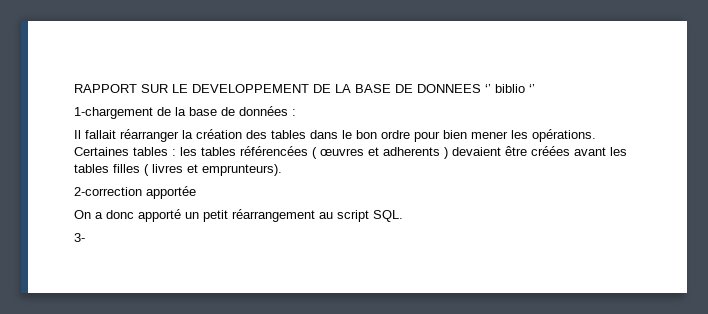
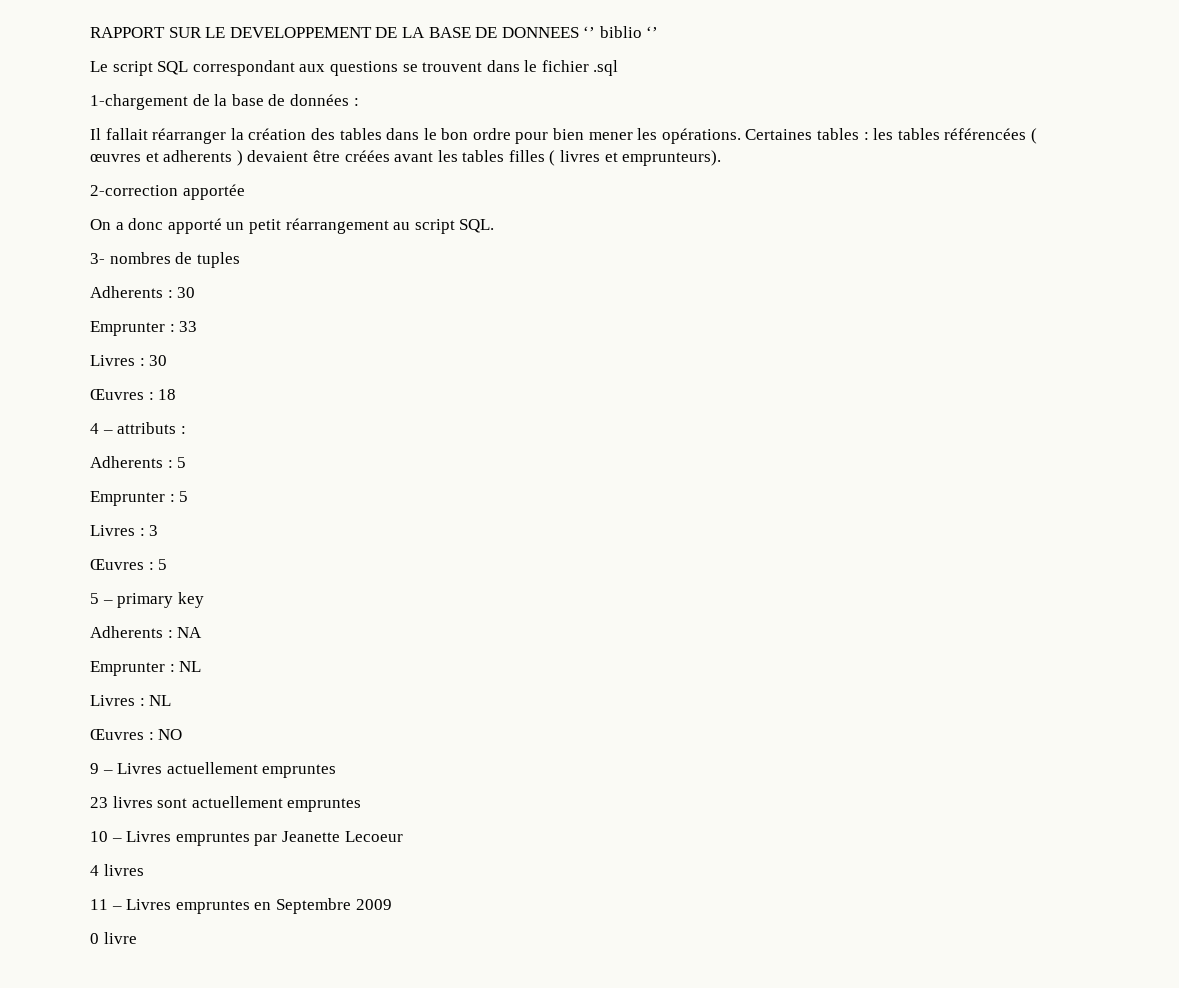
(535, 88) none -> [90,60,619,76] // Le script SQL correspondant aux questions se trouvent dans le fichier .sql
(85, 237) none -> [109,252,240,268] [90,286,196,298] [90,321,198,336] [90,355,168,366] [90,389,177,400] [90,422,186,434] [90,456,187,468] [90,491,189,506] [90,525,159,536] [90,559,168,570] [90,592,204,608] [90,626,203,638] [90,661,202,676] [90,695,172,706] [90,729,183,740] [90,762,337,778] [90,796,362,812] [90,831,403,846] [90,864,144,876] [90,898,392,914] [90,932,137,944] nombres de tuples // Adherents : 30 // Emprunter : 33 // Livres : 30 // Œuvres : 18 // 4 – attributs : // Adherents : 5 // Emprunter : 5 // Livres : 3 // Œuvres : 5 // 5 – primary key // Adherents : NA // Emprunter : NL // Livres : NL // Œuvres : NO // 9 – Livres actuellement empruntes // 23 livres sont actuellement empruntes // 10 – Livres empruntes par Jeanette Lecoeur // 4 livres // 11 – Livres empruntes en Septembre 2009 // 0 livre

